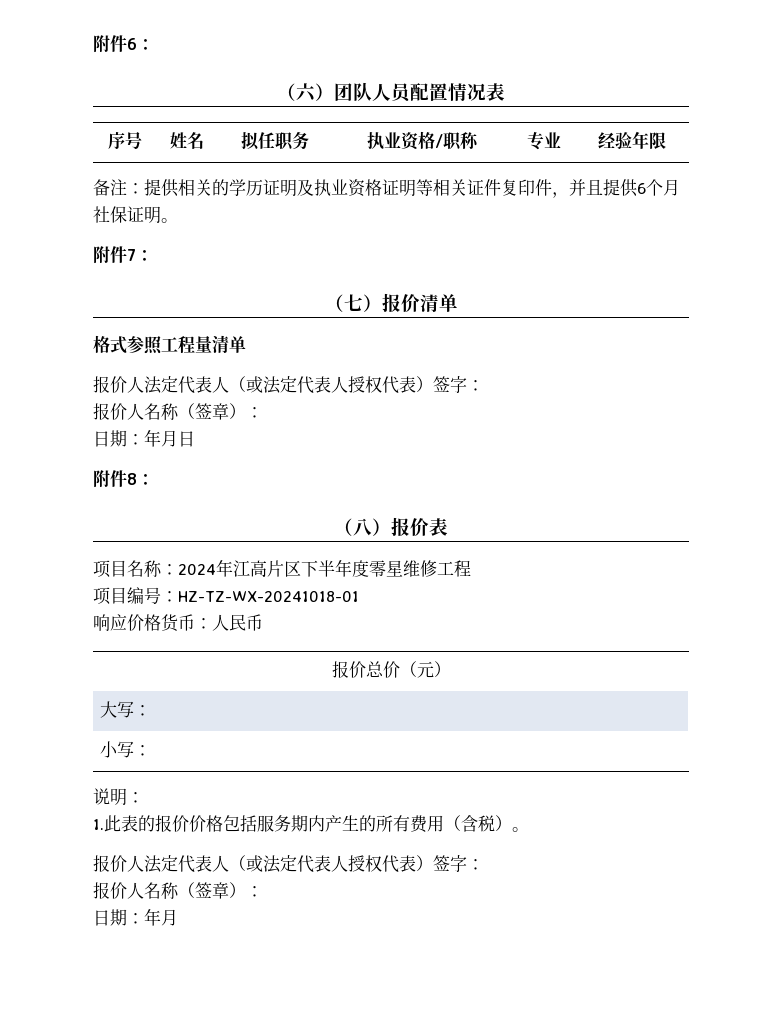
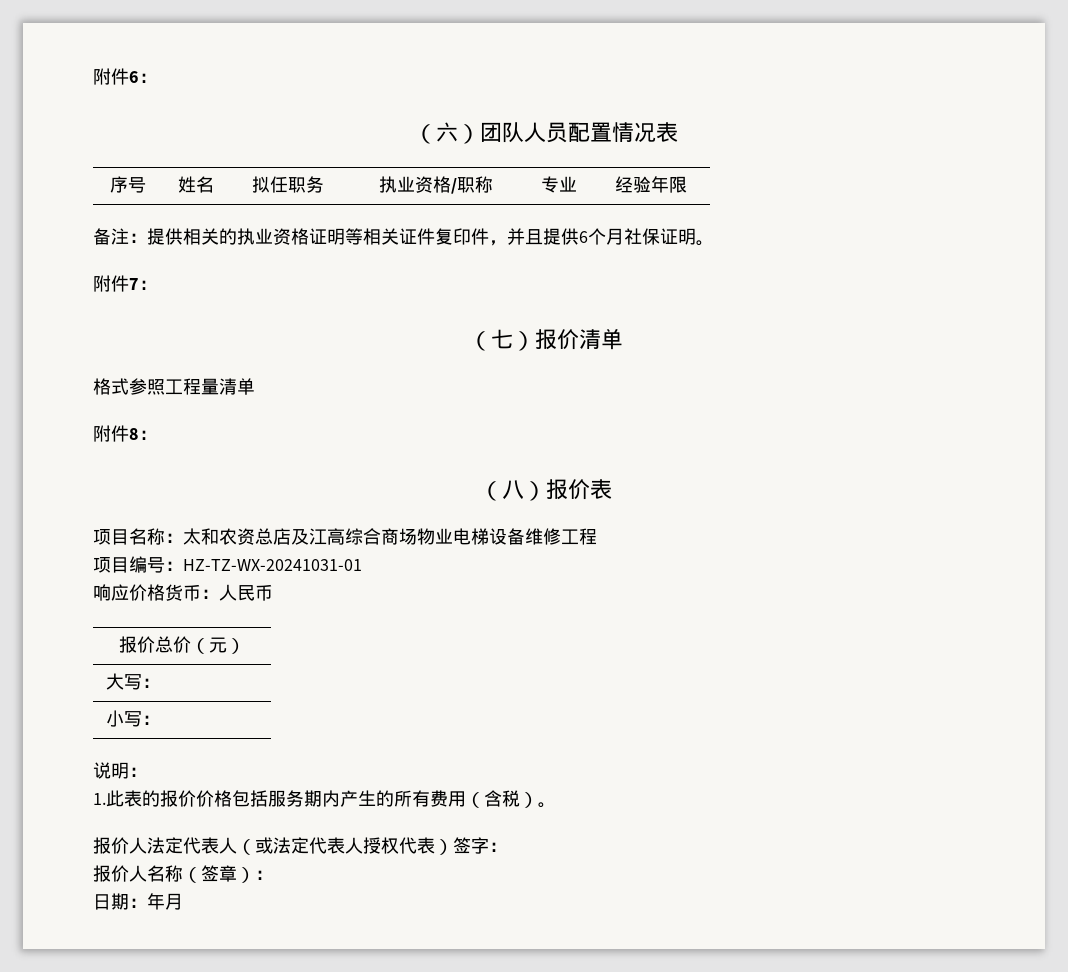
[229,179,314,197] 学历证明及 -> (237, 236) none
[93,376,484,394] [93,403,263,420] [93,429,195,447] // 报价人法定代表人（或法定代表人授权代表）签字： // 报价人名称（签章）： // 日期：年月日 -> (255, 386) none
[178,559,403,577] 2024年江高片区下半年度零星 -> [183,528,525,545] 太和农资总店及江高综合商场物业电梯设备
[178,591,359,602] HZ-TZ-WX-20241018-01 -> [183,559,362,571] HZ-TZ-WX-20241031-01

